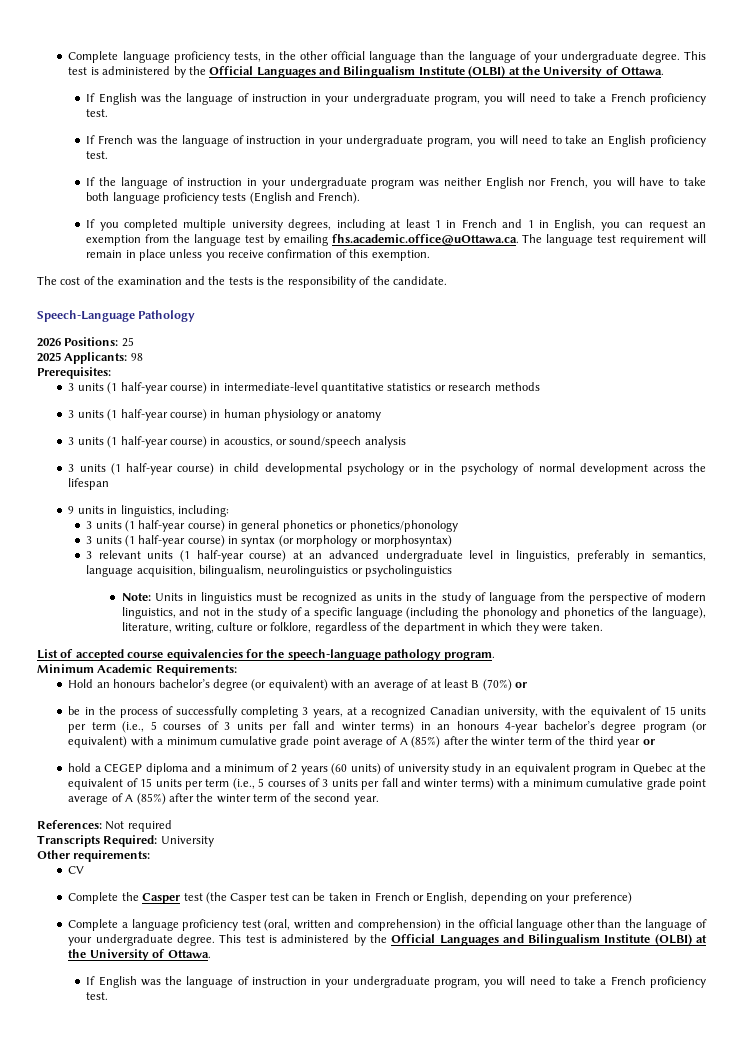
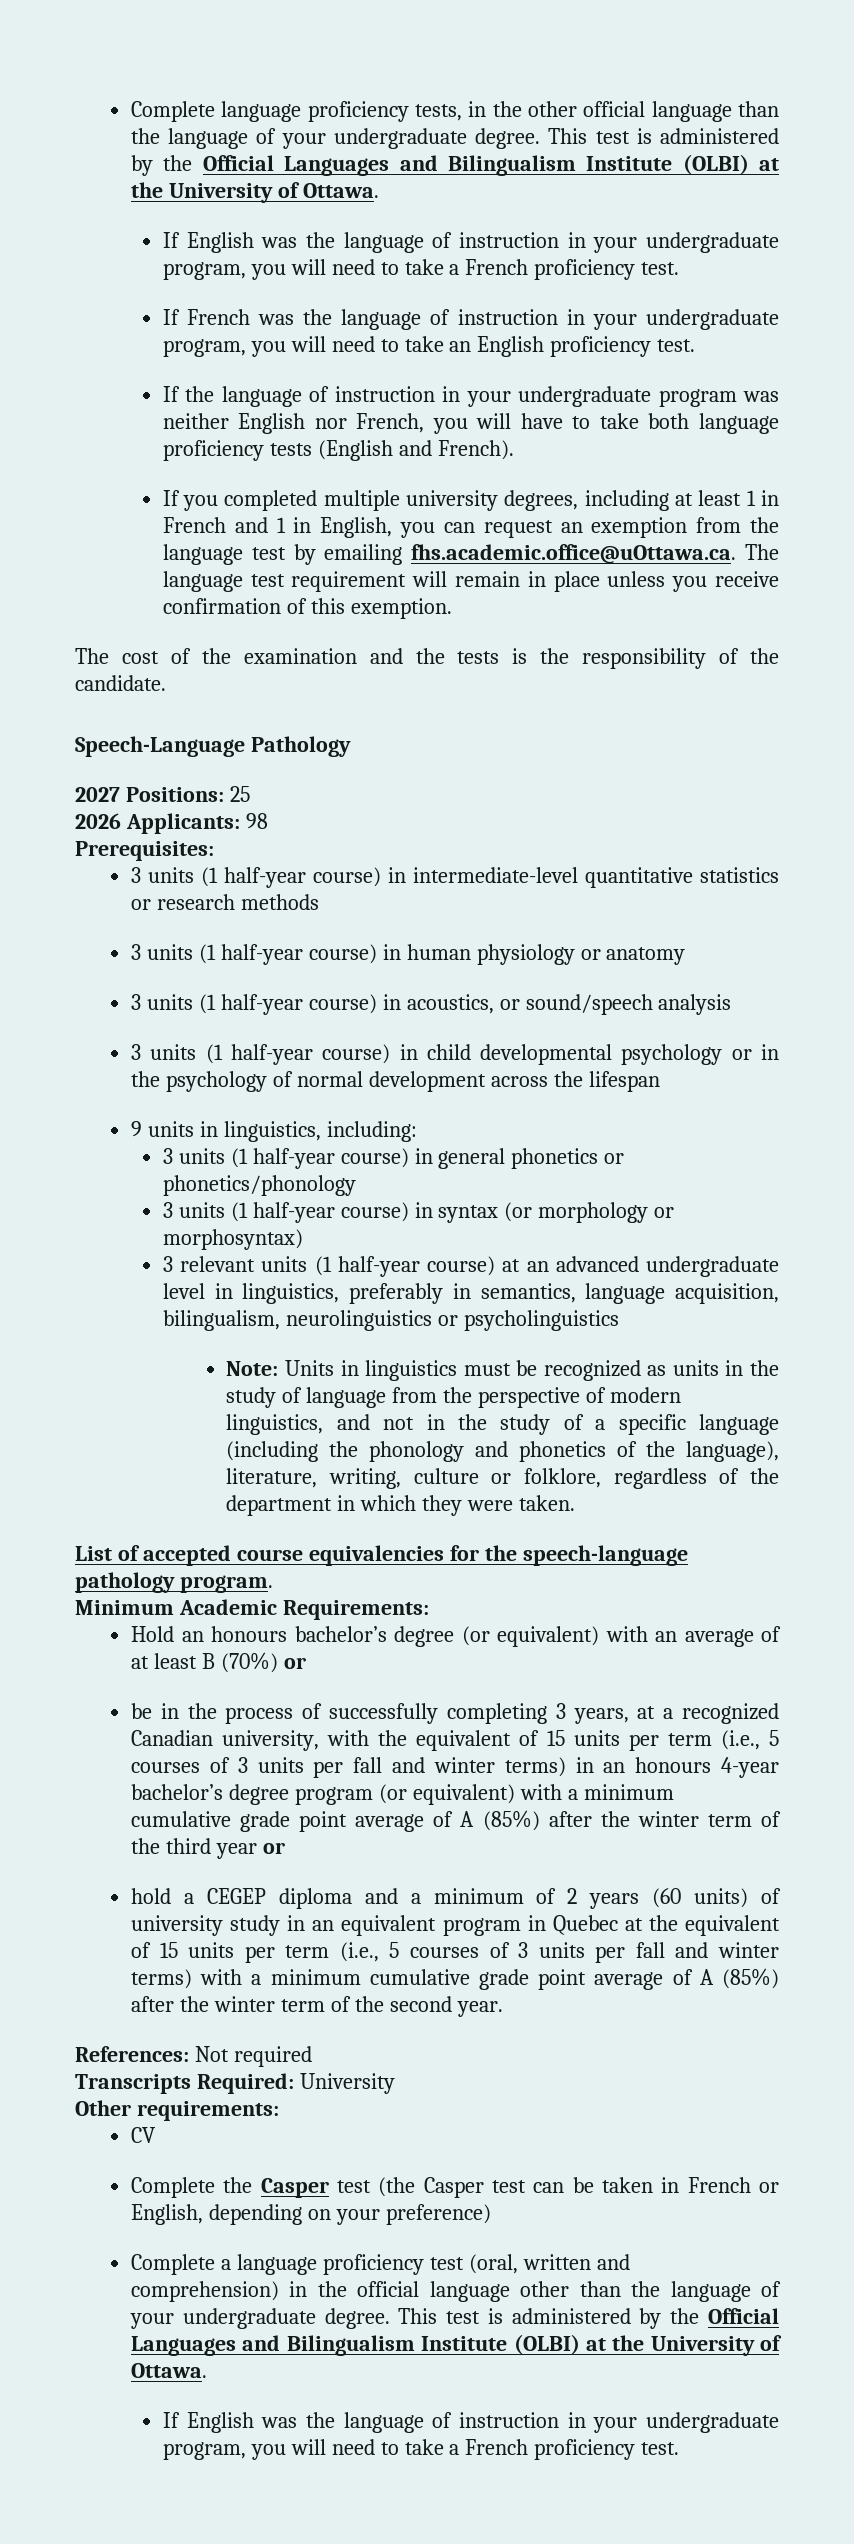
[37,338,61,347] 2026 -> [75,787,120,802] 2027
[37,352,61,362] 2025 -> [75,813,121,829] 2026

